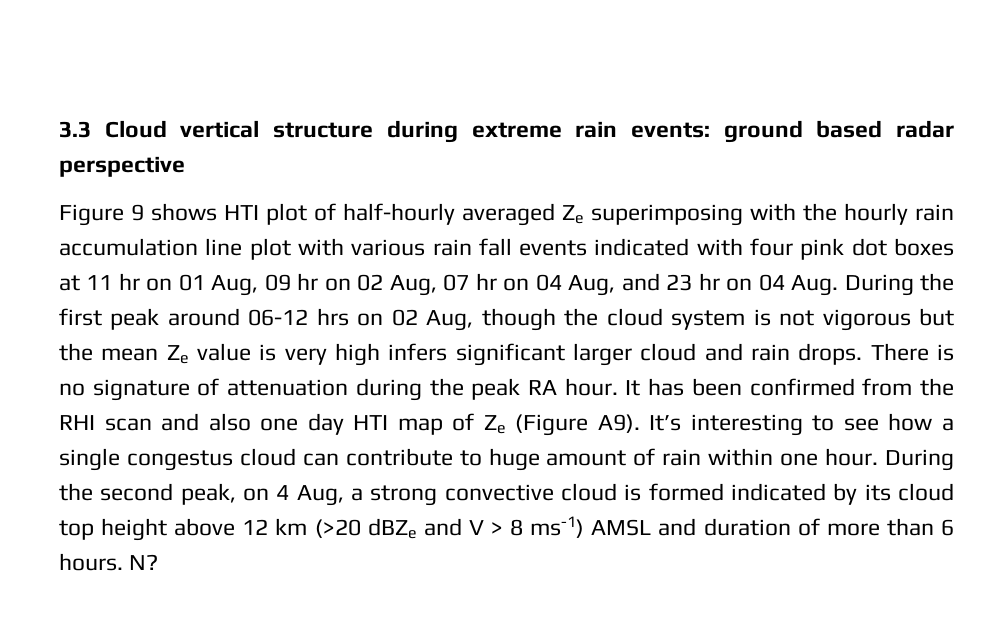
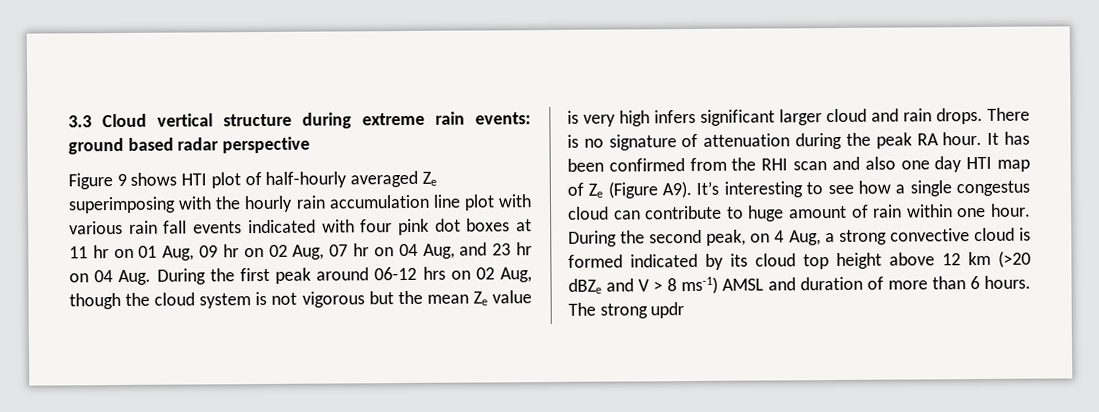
[129,554,159,570] N? -> [568,302,685,319] The strong updr

